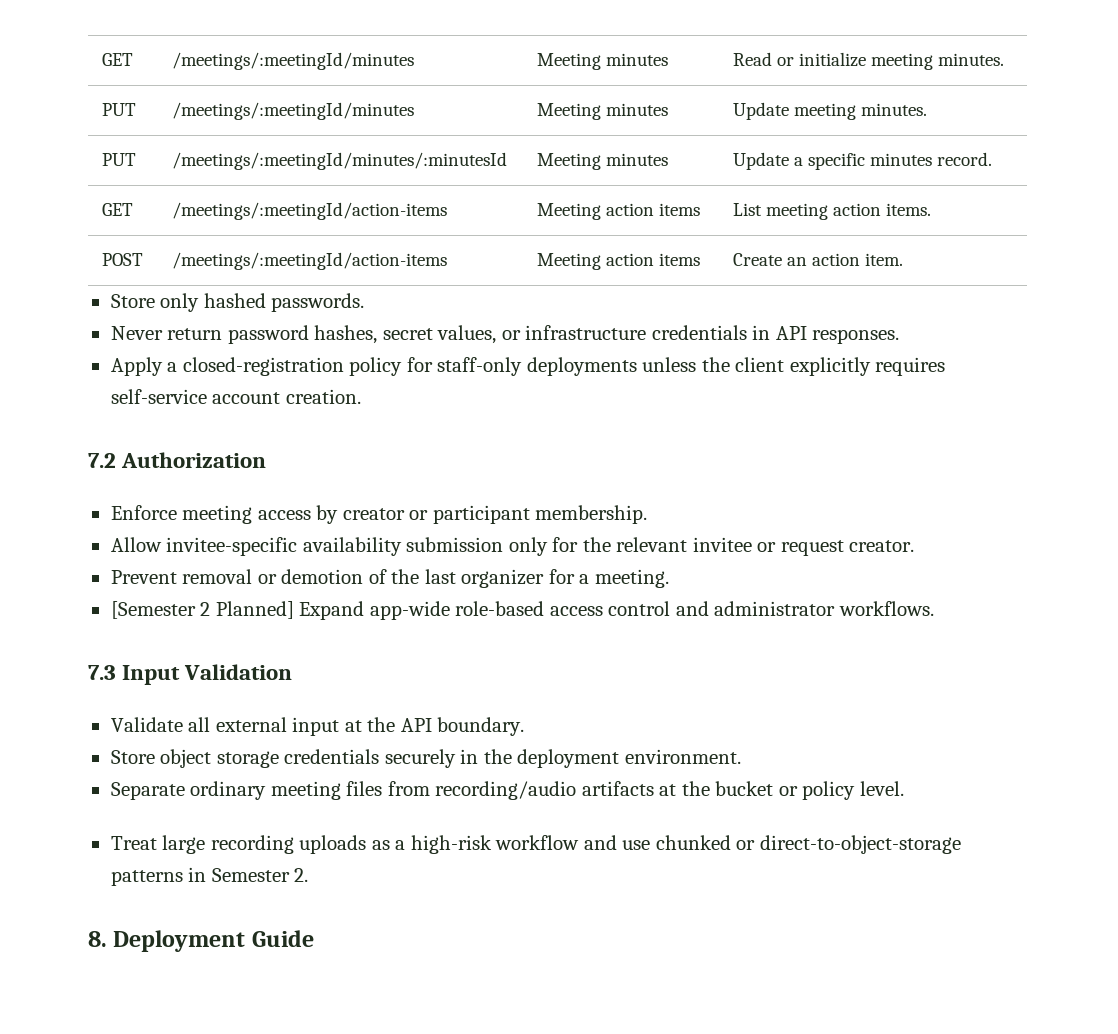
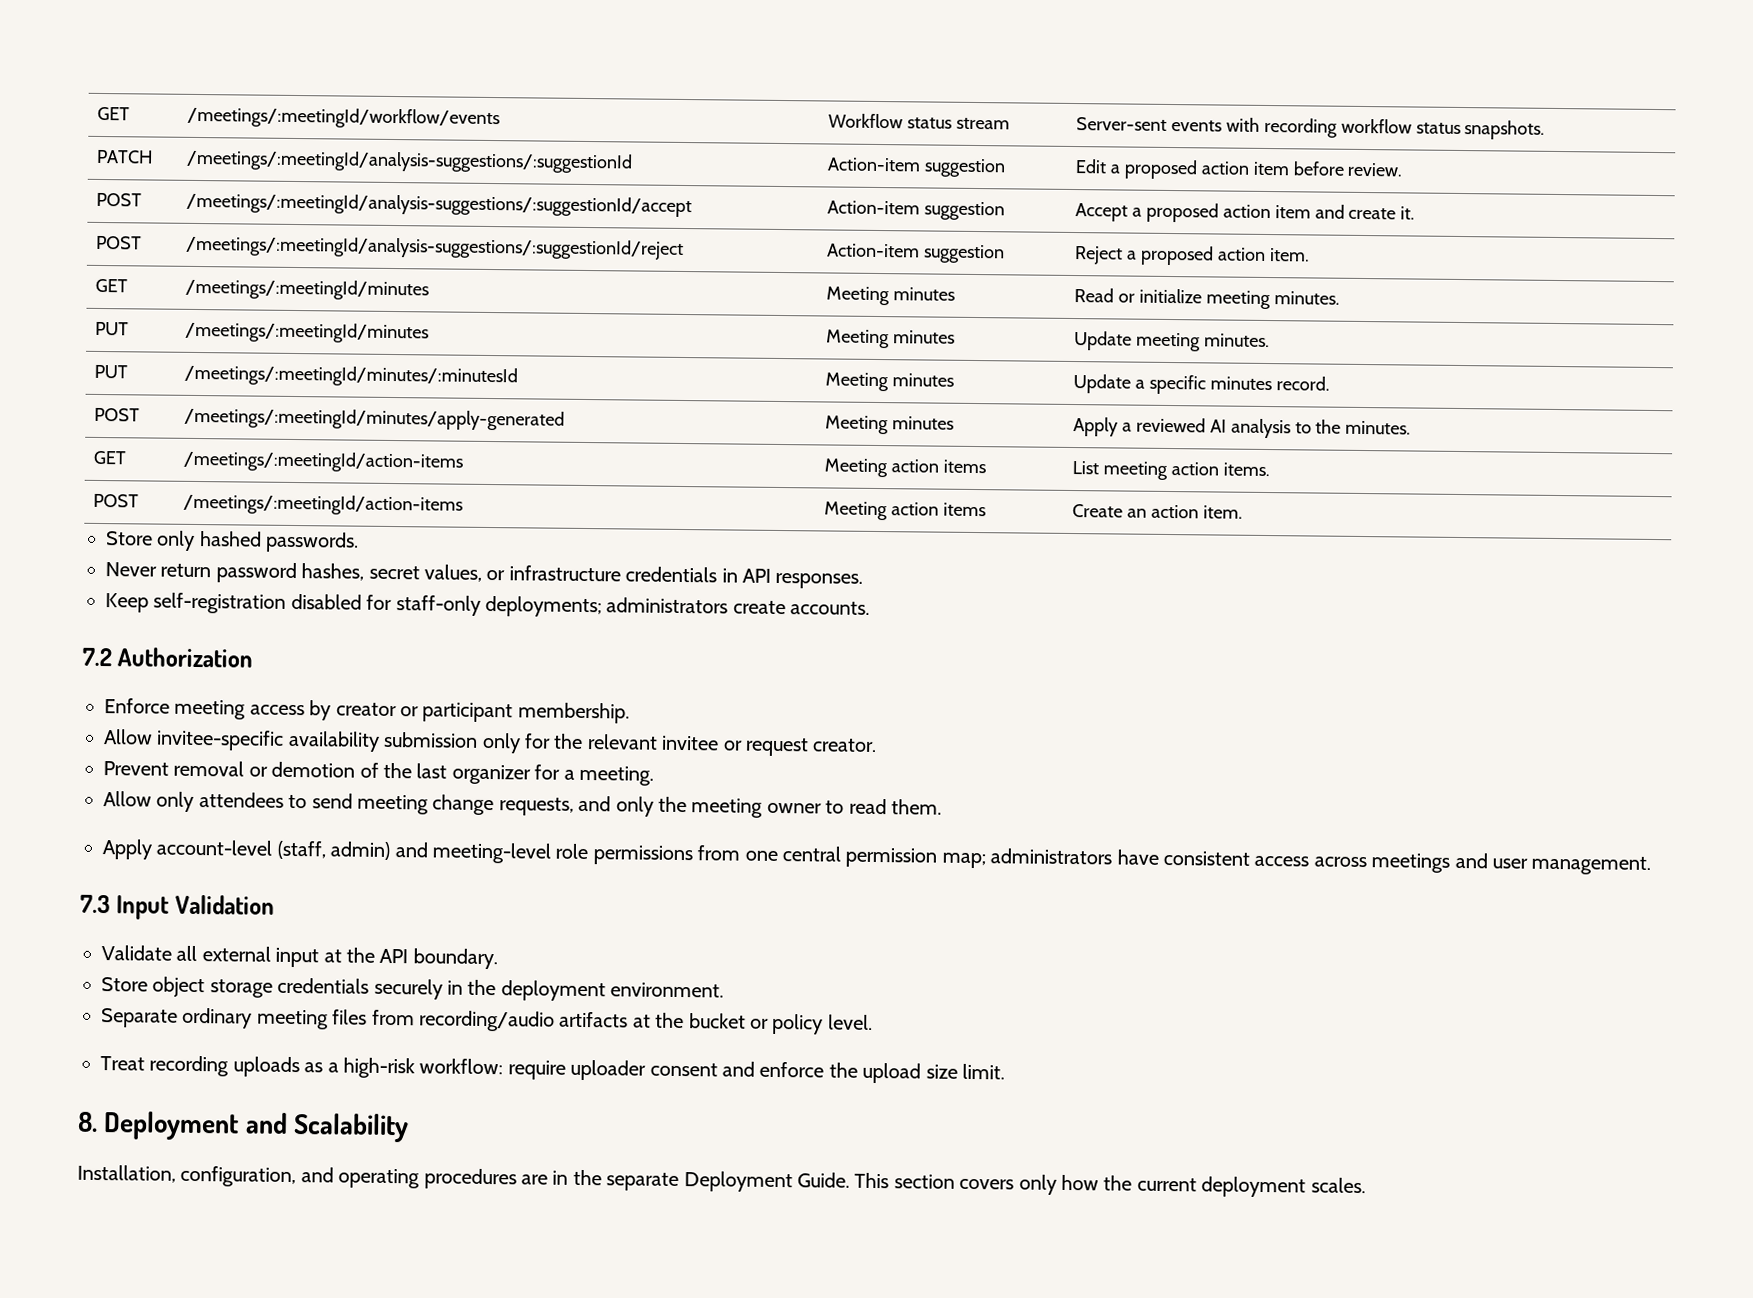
[102,53,134,66] GET -> [97,106,131,121] [187,106,501,130] [828,113,1010,130] [1076,117,1546,140] [96,149,154,164] [186,149,634,174] [827,157,1007,178] [1075,159,1404,180] [96,192,143,207] [186,192,693,218] [827,200,1006,221] [1075,202,1416,223] [96,235,143,250] [186,235,685,260] [827,243,1006,264] [1074,245,1310,266] [95,278,129,293] GET | /meetings/:meetingId/workflow/events | Workflow status stream | Server-sent events with recording workflow status snapshots. // PATCH | /meetings/:meetingId/analysis-suggestions/:suggestionId | Action-item suggestion | Edit a proposed action item before review. // POST | /meetings/:meetingId/analysis-suggestions/:suggestionId/accept | Action-item suggestion | Accept a proposed action item and create it. // POST | /meetings/:meetingId/analysis-suggestions/:suggestionId/reject | Action-item suggestion | Reject a proposed action item. // GET
(993, 159) none -> [94,407,141,422] [184,407,566,431] [825,415,955,435] [1073,417,1412,439] // POST | /meetings/:meetingId/minutes/apply-generated | Meeting minutes | Apply a reviewed AI analysis to the minutes.
[110,357,946,376] [110,389,361,404] Apply a closed-registration policy for staff-only deployments unless the client explicitly requires self-service account creation. -> [105,592,871,618] Keep self-registration disabled for staff-only deployments; administrators create accounts.
[110,601,934,620] [Semester 2 Planned] Expand app-wide role-based access control and administrator workflows. -> [103,791,942,818] [102,839,1652,875] Allow only attendees to send meeting change requests, and only the meeting owner to read them. // Apply account-level (staff, admin) and meeting-level role permissions from one central permission map; administrators have consistent access across meetings and user management.
[162,835,206,854] large -> (145, 1063) none
[495,835,961,854] [110,867,309,886] [88,930,314,952] workflow and use chunked or direct-to-object-storage patterns in Semester 2. // 8. Deployment Guide -> [419,1058,1005,1084] [77,1111,409,1143] [77,1164,1366,1198] workflow: require uploader consent and enforce the upload size limit. // 8. Deployment and Scalability // Installation, configuration, and operating procedures are in the separate Deployment Guide. This section covers only how the current deployment scales.

